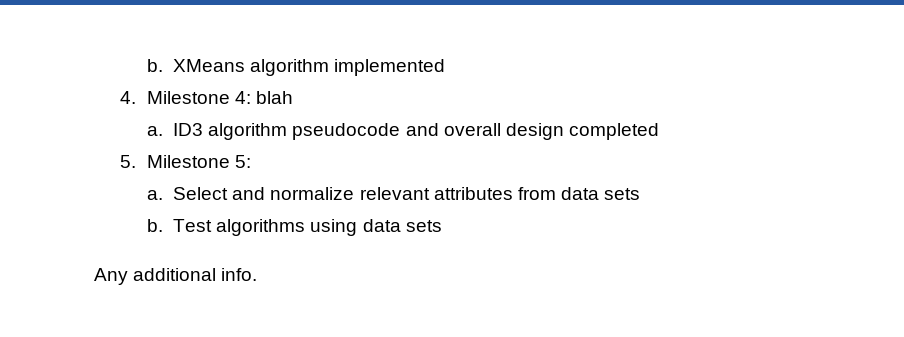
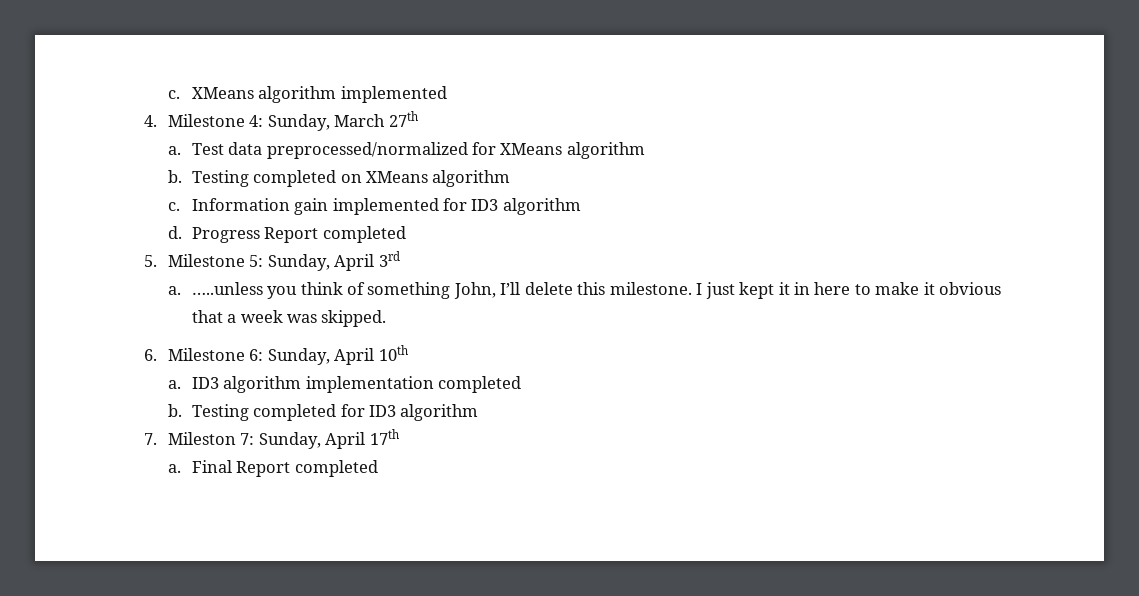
[146,59,163,72] b. -> [167,90,180,99] c.
[256,91,294,104] [146,123,660,140] [120,155,251,168] [146,187,641,200] [146,219,442,236] [94,268,258,285] blah // a. ID3 algorithm pseudocode and overall design completed // 5. Milestone 5: // a. Select and normalize relevant attributes from data sets // b. Test algorithms using data sets // Any additional info. -> [267,111,418,131] [167,142,645,159] [167,170,511,187] [167,198,581,215] [167,226,406,243] [143,251,400,271] [167,282,1002,299] [191,310,387,327] [143,345,408,365] [167,376,521,393] [167,404,479,421] [143,429,399,449] [167,460,378,477] Sunday, March 27th // a. Test data preprocessed/normalized for XMeans algorithm // b. Testing completed on XMeans algorithm // c. Information gain implemented for ID3 algorithm // d. Progress Report completed // 5. Milestone 5: Sunday, April 3rd // a. …..unless you think of something John, I’ll delete this milestone. I just kept it in here to make it obvious that a week was skipped. // 6. Milestone 6: Sunday, April 10th // a. ID3 algorithm implementation completed // b. Testing completed for ID3 algorithm // 7. Mileston 7: Sunday, April 17th // a. Final Report completed

